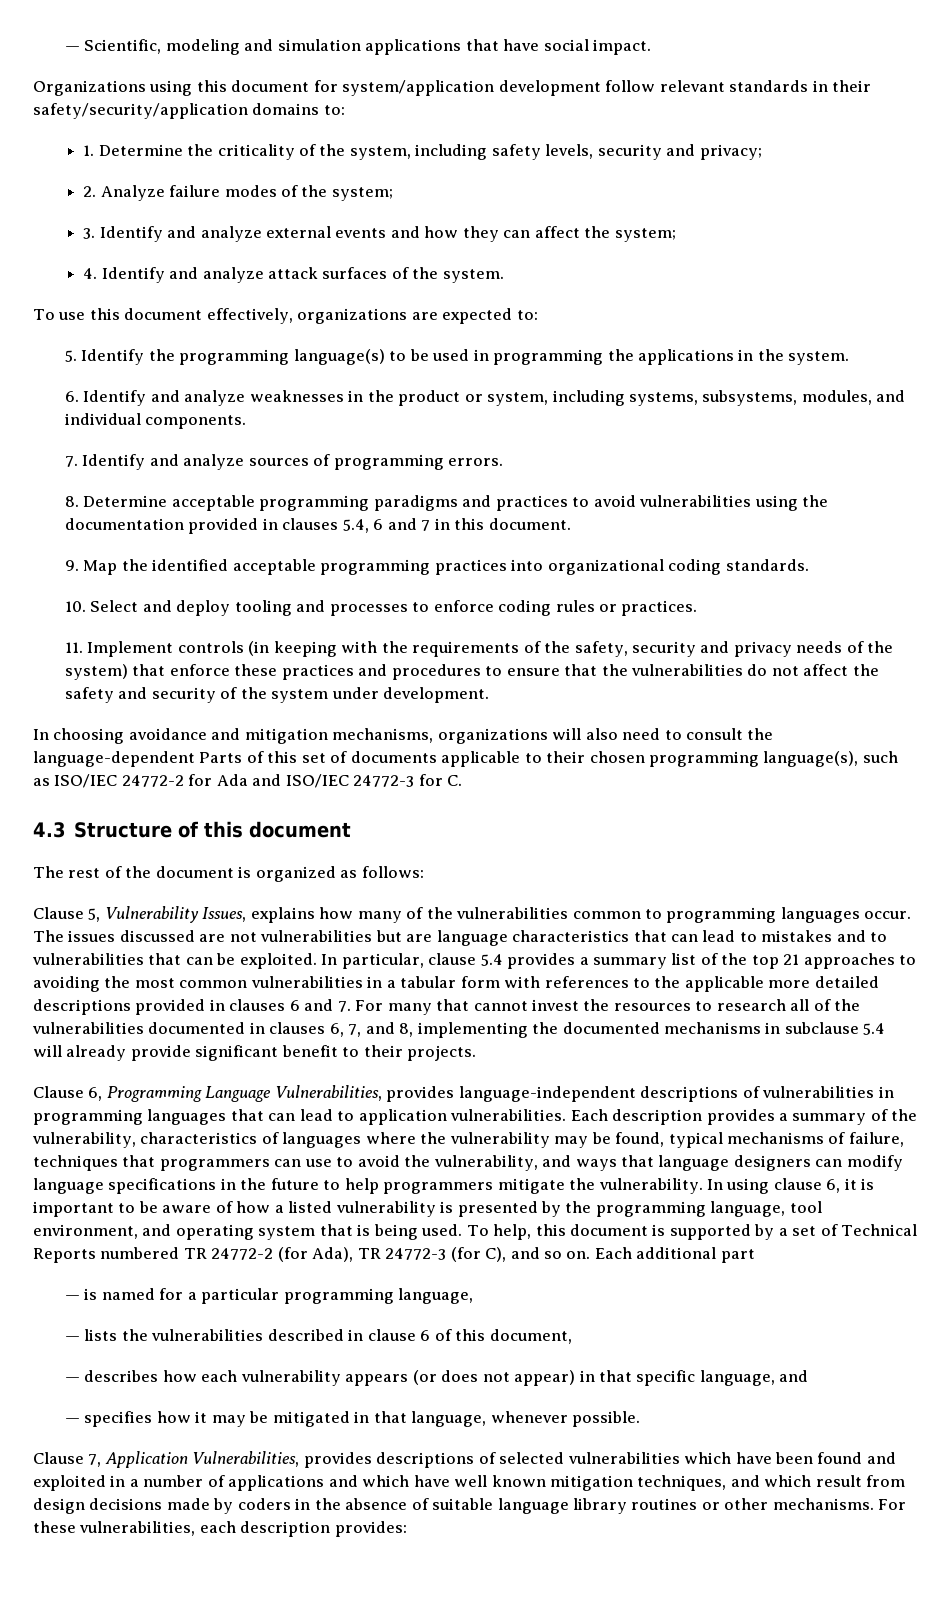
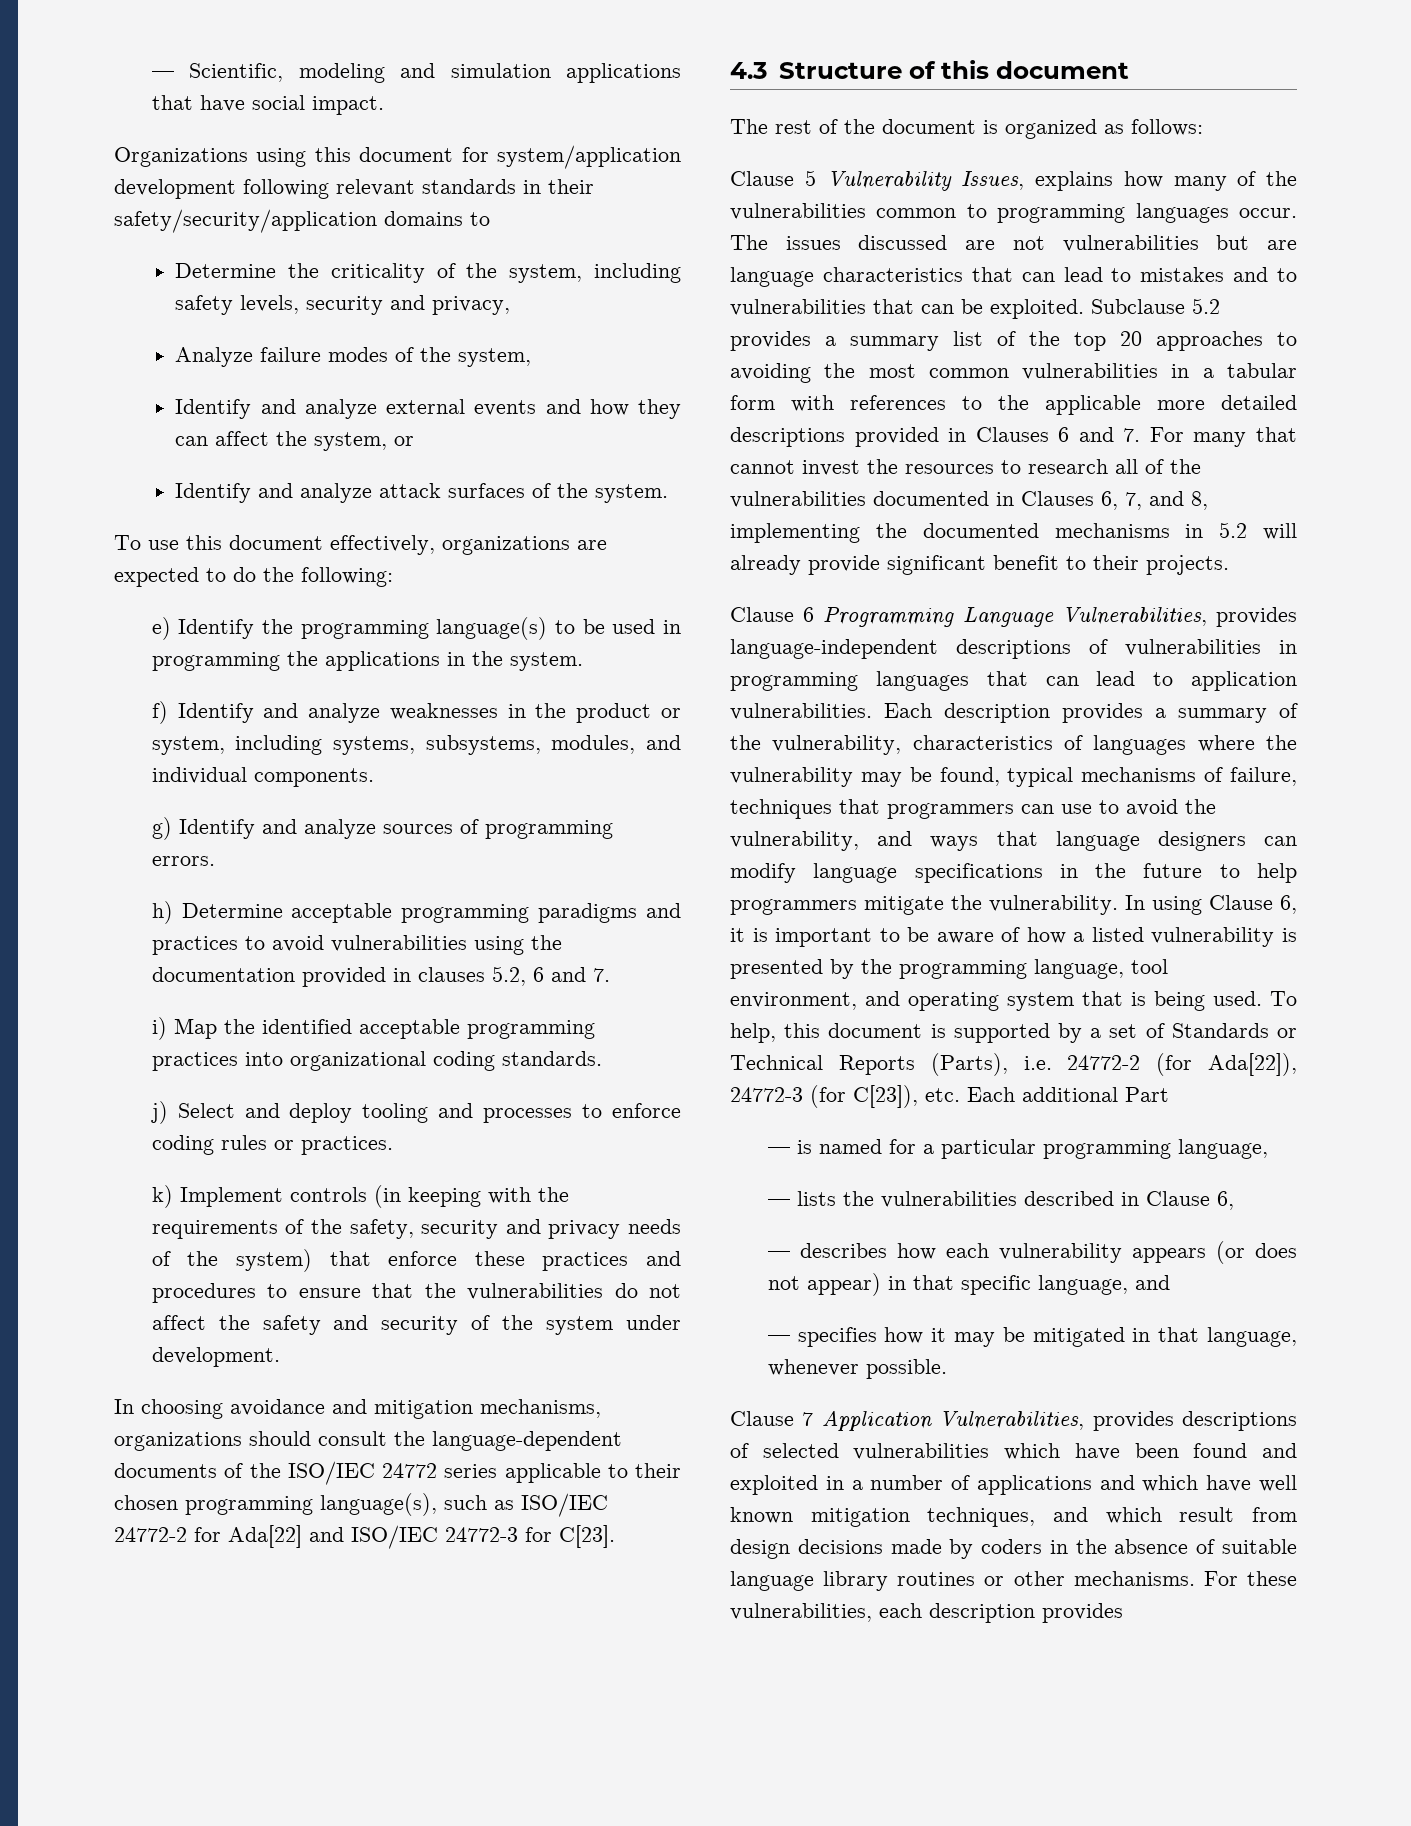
[605,80,656,92] follow -> [243,179,329,199] following
[323,105,345,115] [83,145,95,156] to: // 1. -> [470,212,490,226] to //
[699,144,762,160] [83,186,97,197] privacy; // 2. -> [432,296,511,315] privacy, //
[331,187,393,201] [83,228,96,239] system; // 3. -> [458,348,532,367] system, //
[614,228,676,242] [83,268,98,279] system; // 4. -> [314,432,415,451] system, or //
[516,310,538,320] [64,350,77,362] to: // 5. -> [206,567,393,587] [151,617,171,640] to do the following: // e)
[64,391,79,402] 6. -> [151,701,168,724] f)
[64,456,78,467] 7. -> [151,817,172,840] g)
[64,496,79,507] 8. -> [151,901,173,924] h)
[342,518,571,533] [64,560,79,571] 5.4, 6 and 7 in this document. // 9. -> [491,966,610,986] [151,1017,167,1040] 5.2, 6 and 7. // i)
[64,601,86,612] 10. -> [150,1101,168,1124] j)
[64,642,83,653] 11. -> [151,1185,173,1208] k)
[552,728,774,740] [33,751,437,767] will also need to consult the language-dependent Parts of this set of documents -> [249,1431,622,1451] [114,1461,498,1485] should consult the language-dependent documents of the ISO/IEC 24772 series
[216,774,248,786] Ada -> [228,1525,302,1548] Ada[22]
[447,775,463,786] C. -> [559,1525,615,1548] C[23].
[88,908,101,922] 5, -> [804,170,816,186] 5
[321,953,503,969] In particular, clause 5.4 -> [1091,298,1220,314] Subclause 5.2
[783,954,800,965] 21 -> [1120,331,1142,346] 20
[229,999,286,1011] clauses -> [975,427,1049,442] Clauses
[269,1022,326,1034] clauses -> [1021,491,1094,506] Clauses
[784,1022,886,1035] subclause 5.4 -> [1219,522,1248,538] 5.2
[88,1087,103,1101] 6, -> [803,607,815,622] 6
[773,1178,822,1190] clause -> [1209,895,1273,910] Clause
[841,1224,918,1236] [33,1247,591,1263] Technical Reports numbered TR 24772-2 (for Ada), TR 24772-3 (for C), and so on. -> [1171,1023,1297,1038] [730,1053,1297,1076] [730,1085,960,1108] Standards or Technical Reports (Parts), i.e. 24772-2 (for Ada[22]), 24772-3 (for C[23]), etc.
[720,1249,755,1263] part -> [1125,1087,1169,1102] Part
[367,1329,572,1344] clause 6 of this document, -> [1145,1191,1234,1210] Clause 6,
[88,1454,102,1467] 7, -> [802,1412,814,1426] 7
[334,1521,407,1537] provides: -> [1042,1603,1123,1623] provides

